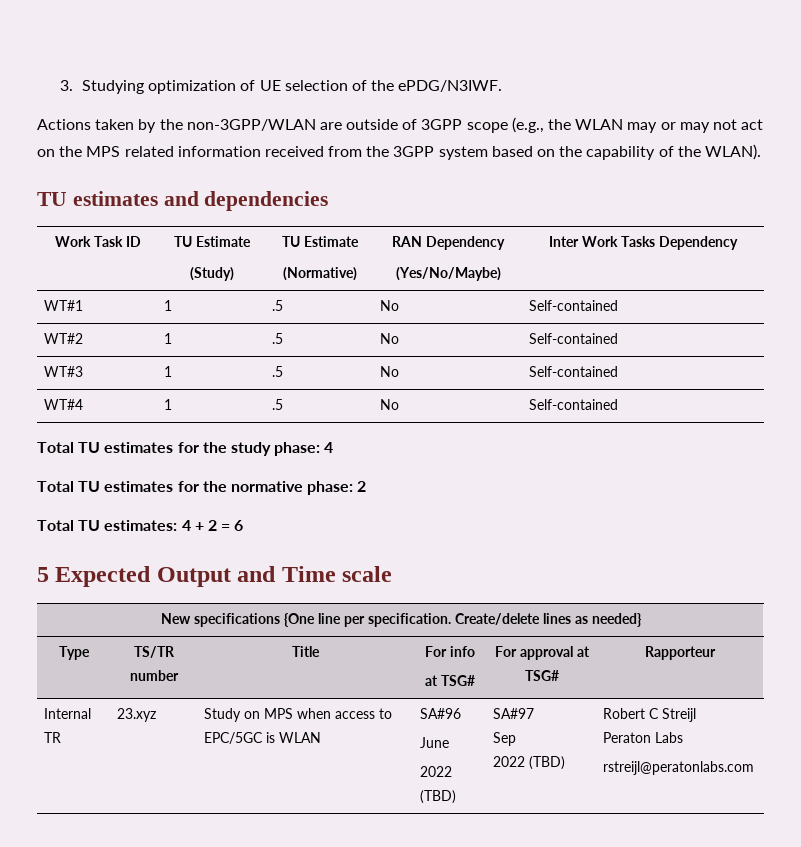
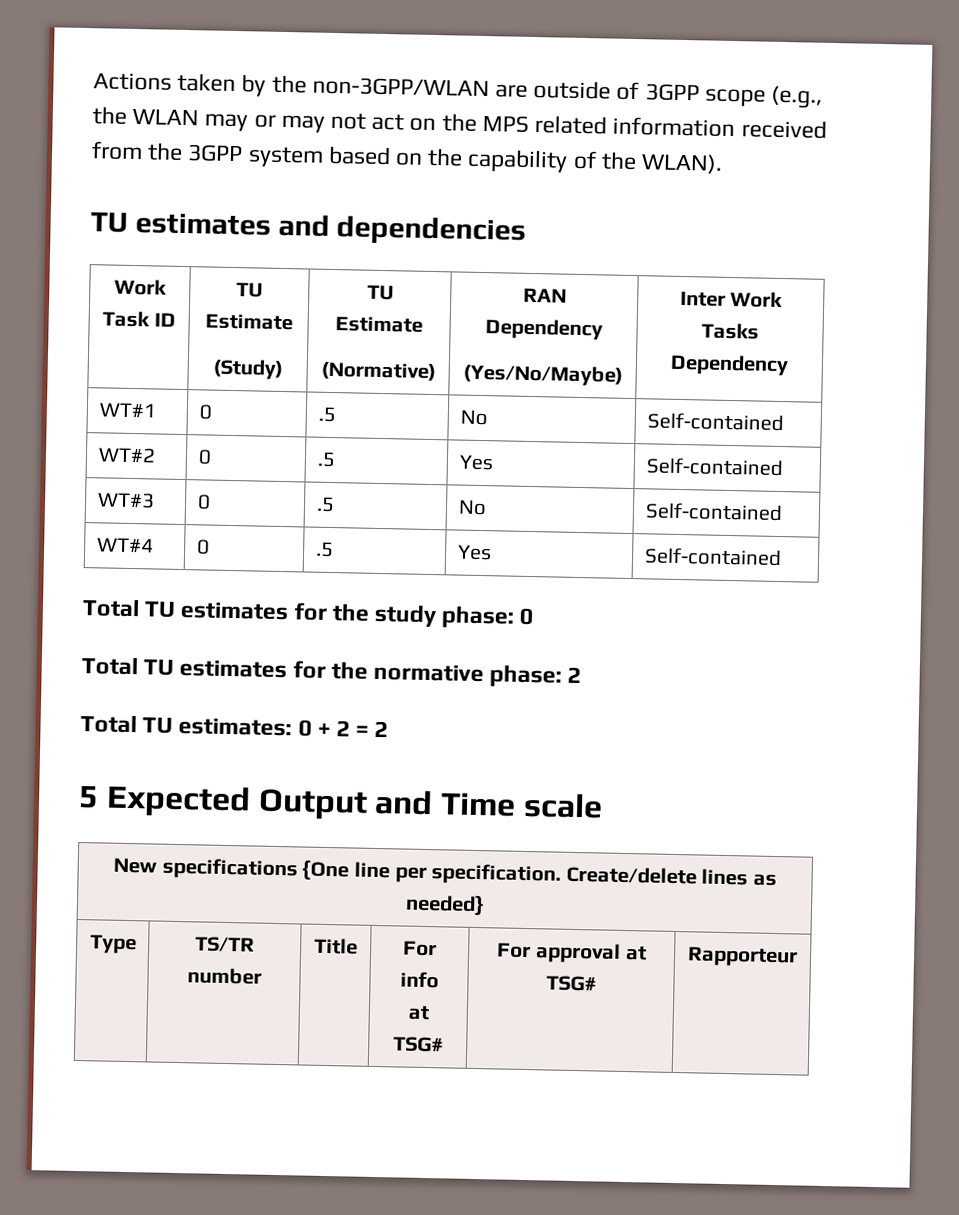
[59,80,503,94] 3. Studying optimization of UE selection of the ePDG/N3IWF. // -> (93, 81) none
[164,300,173,311] 1 -> [198,404,213,420] 0
[164,333,173,344] [272,333,284,344] [380,333,400,344] 1 | .5 | No -> [197,449,212,465] [316,451,336,468] [458,454,494,471] 0 | .5 | Yes
[164,366,173,377] 1 -> [196,494,211,510] 0
[164,399,173,410] [272,399,284,410] [380,399,400,410] 1 | .5 | No -> [196,539,210,555] [314,541,334,558] [456,544,492,561] 0 | .5 | Yes
[324,442,334,453] 4 -> [519,607,534,626] 0
[181,520,191,531] 4 -> [297,719,312,737] 0
[234,520,244,531] 6 -> [374,720,389,738] 2
[44,708,92,719] [44,732,62,743] [117,708,157,722] [204,708,393,722] [204,732,322,744] [420,708,462,719] [420,737,450,748] [420,766,453,777] [420,790,457,804] [493,708,535,719] [493,732,517,746] [493,756,566,770] [603,708,697,722] [603,732,684,743] [603,761,755,775] // Internal TR | 23.xyz | Study on MPS when access to EPC/5GC is WLAN | SA#96 // June // 2022 (TBD) | SA#97 // Sep // 2022 (TBD) | Robert C Streijl // Peraton Labs // rstreijl@peratonlabs.com -> (798, 957) none

